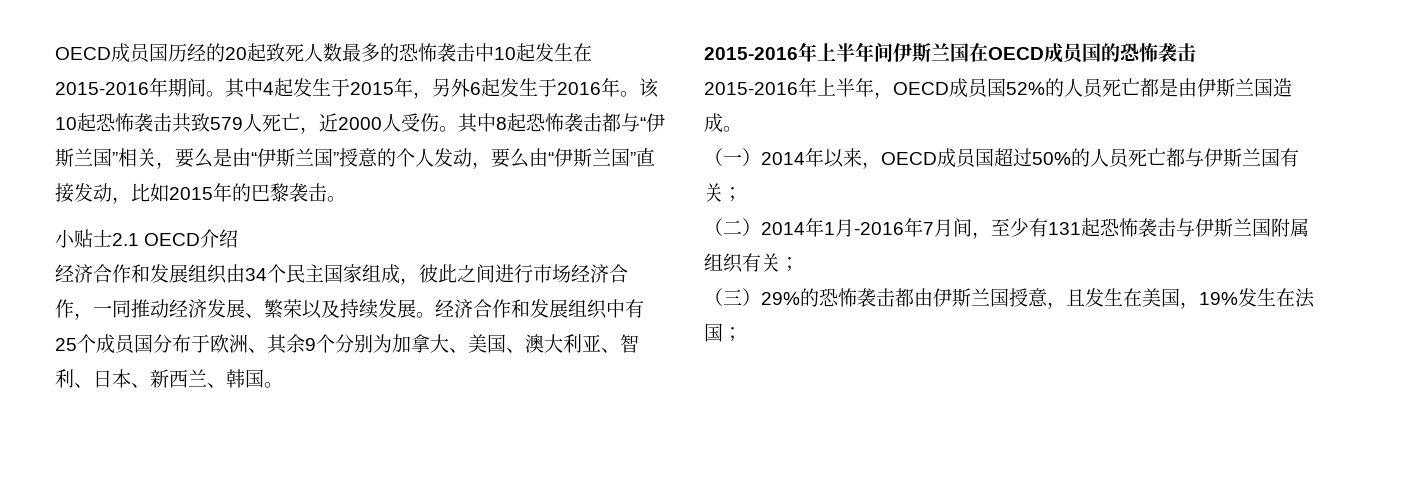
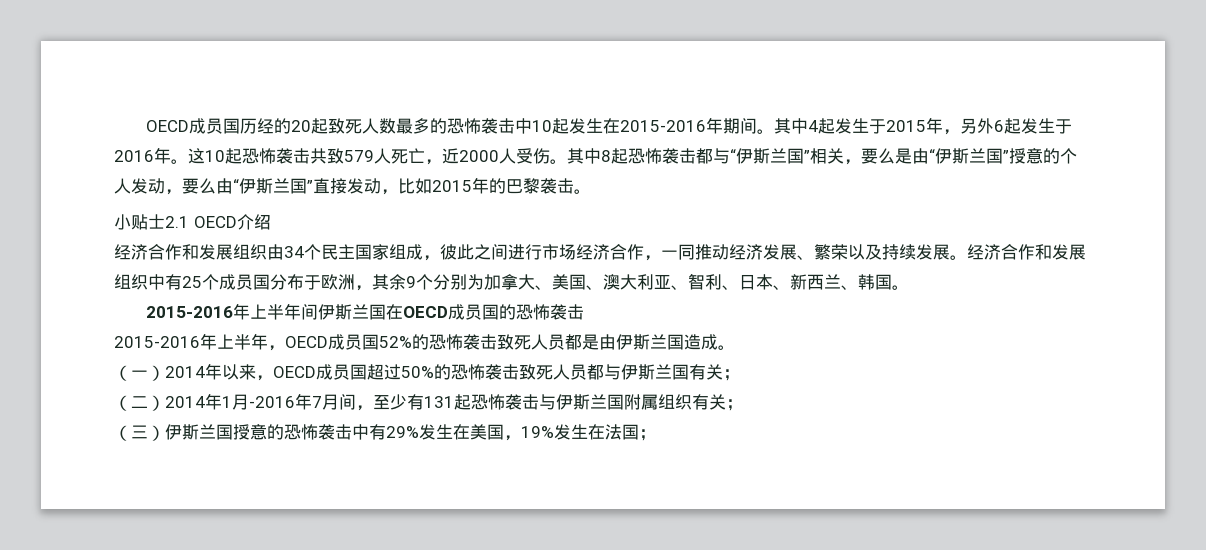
[639,78,659,98] 该 -> [188,148,205,164] 这
[248,348,267,353] 、 -> [355,285,372,291] ，
[1064,78,1140,98] 人员死亡 -> [429,334,565,350] 恐怖袭击致死人员
[1090,148,1166,168] 人员死亡 -> [451,364,587,380] 恐怖袭击致死人员
[761,288,1085,309] 29%的恐怖袭击都由伊斯兰国授意，且 -> [165,424,419,440] 伊斯兰国授意的恐怖袭击中有29%

